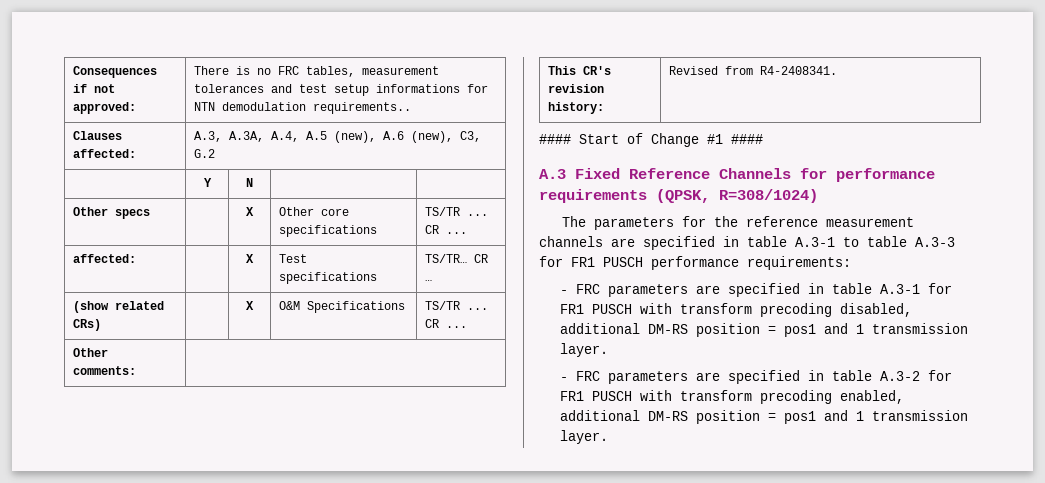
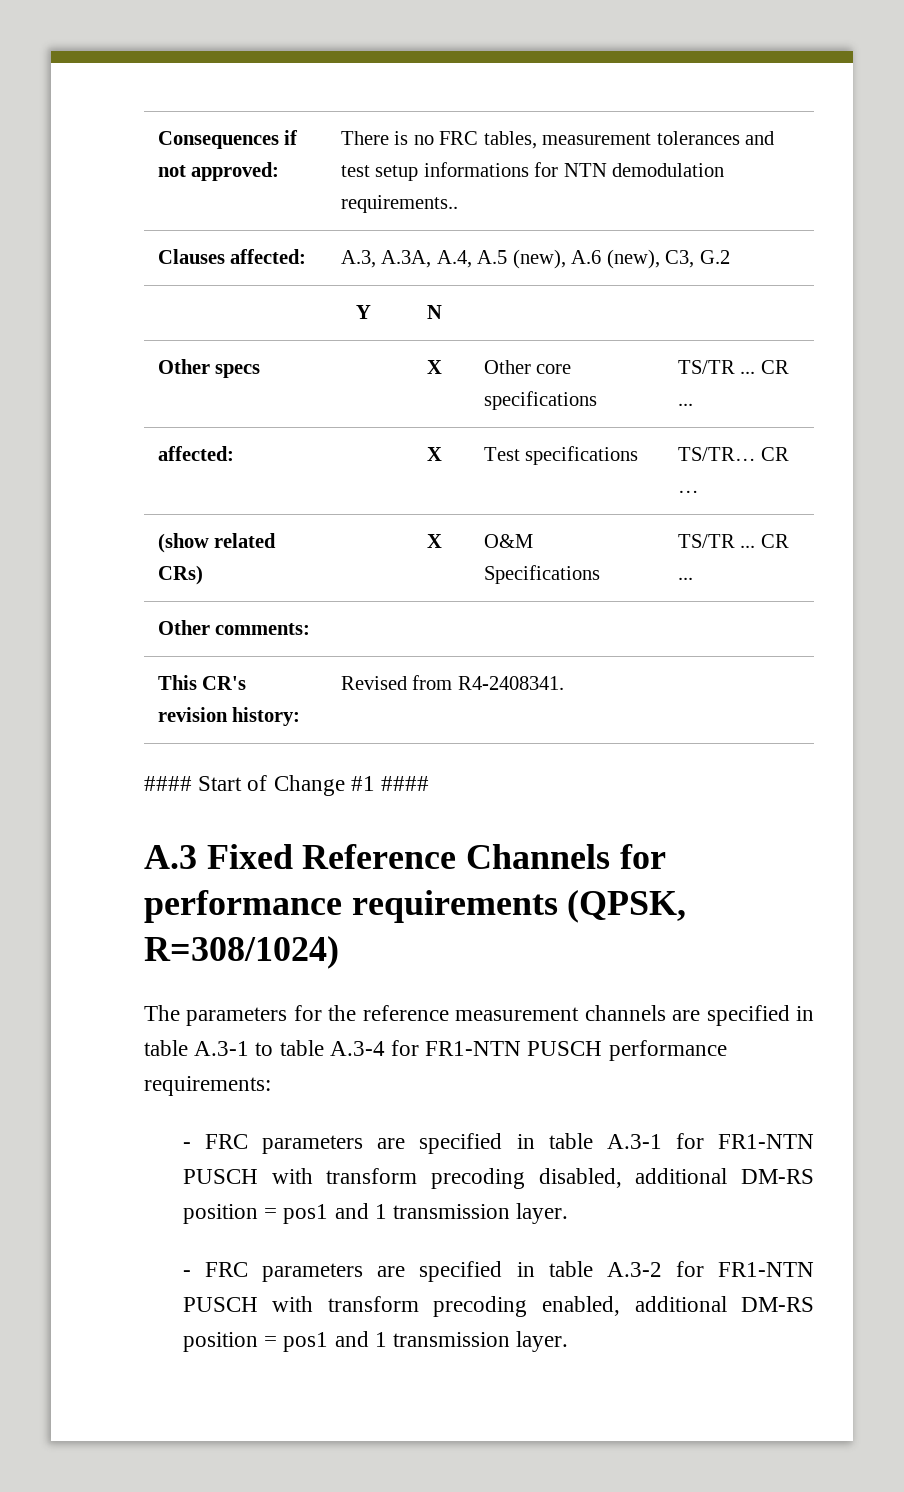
[915,237,955,247] [539,256,595,267] A.3-3 for FR1 -> [329,1040,522,1056] A.3-4 for FR1-NTN
[560,304,585,314] FR1 -> [718,1134,814,1149] FR1-NTN
[560,391,585,401] FR1 -> [718,1262,814,1277] FR1-NTN

